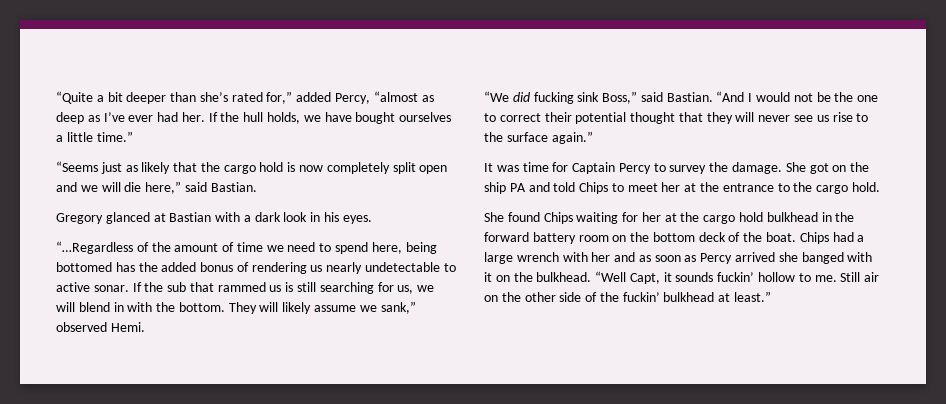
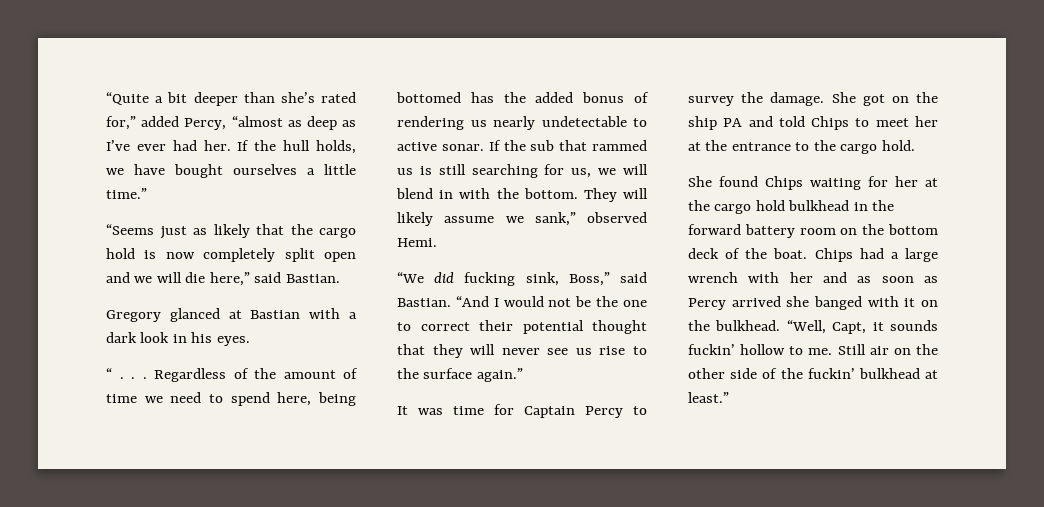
[56,241,133,254] “…Regardless -> [106,368,226,382] “ . . . Regardless
[577,92,600,102] sink -> [525,272,559,286] sink,
[595,271,627,282] “Well -> [786,320,826,334] “Well,

